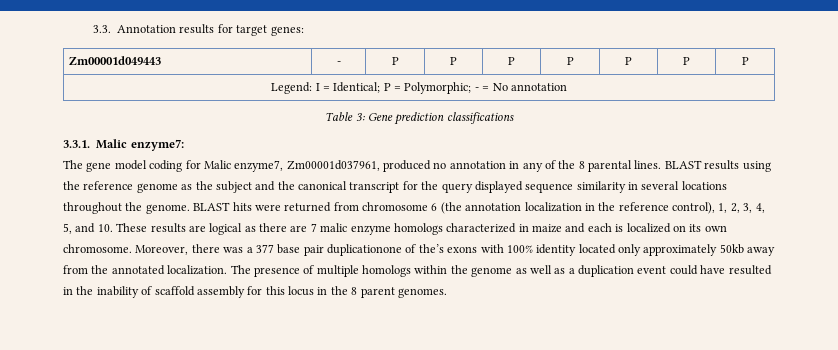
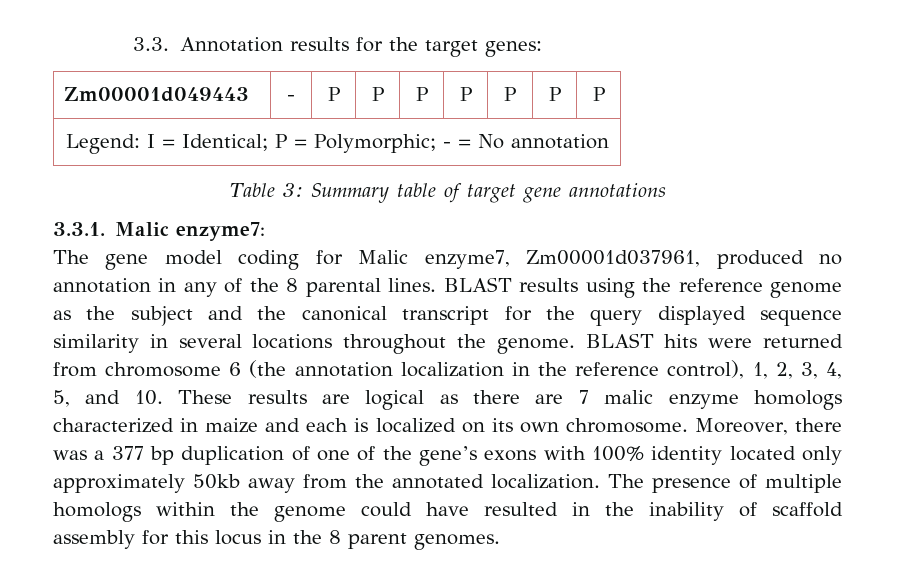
(233, 28) none -> [388,37,418,51] the
[368,112,514,125] Gene prediction classifications -> [310,183,666,203] Summary table of target gene annotations
[277,244,444,256] base pair duplicationone of the’s -> [150,446,477,466] bp duplication of one of the gene’s
[515,265,667,277] as well as a duplication event -> (346, 514) none

